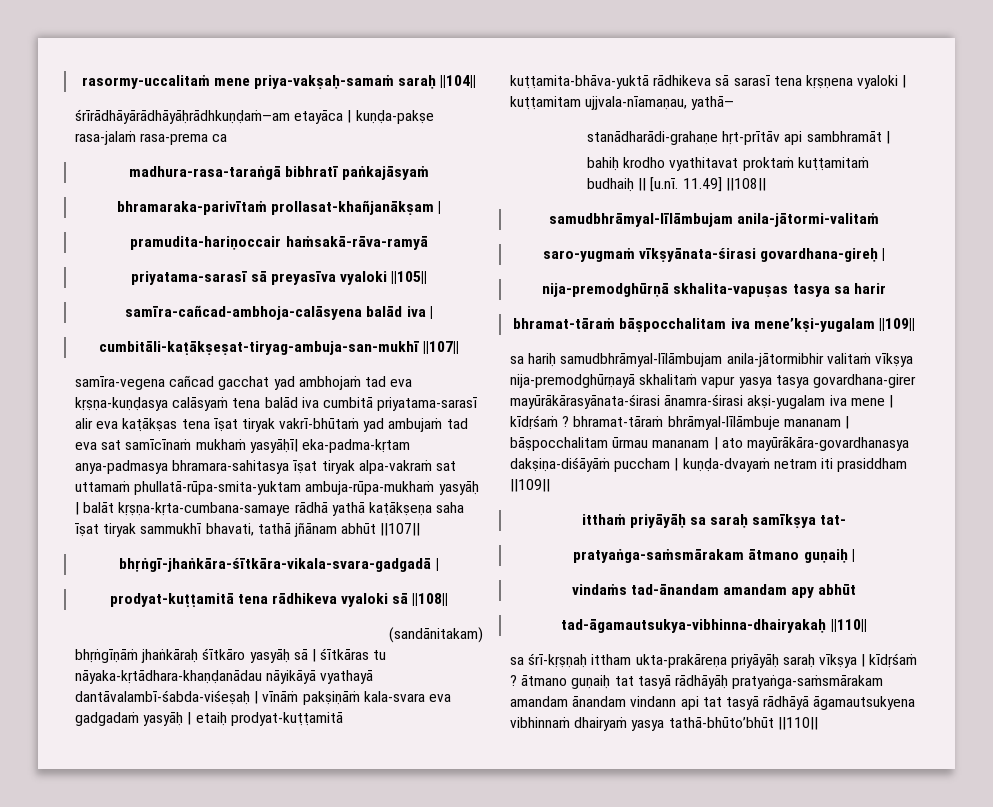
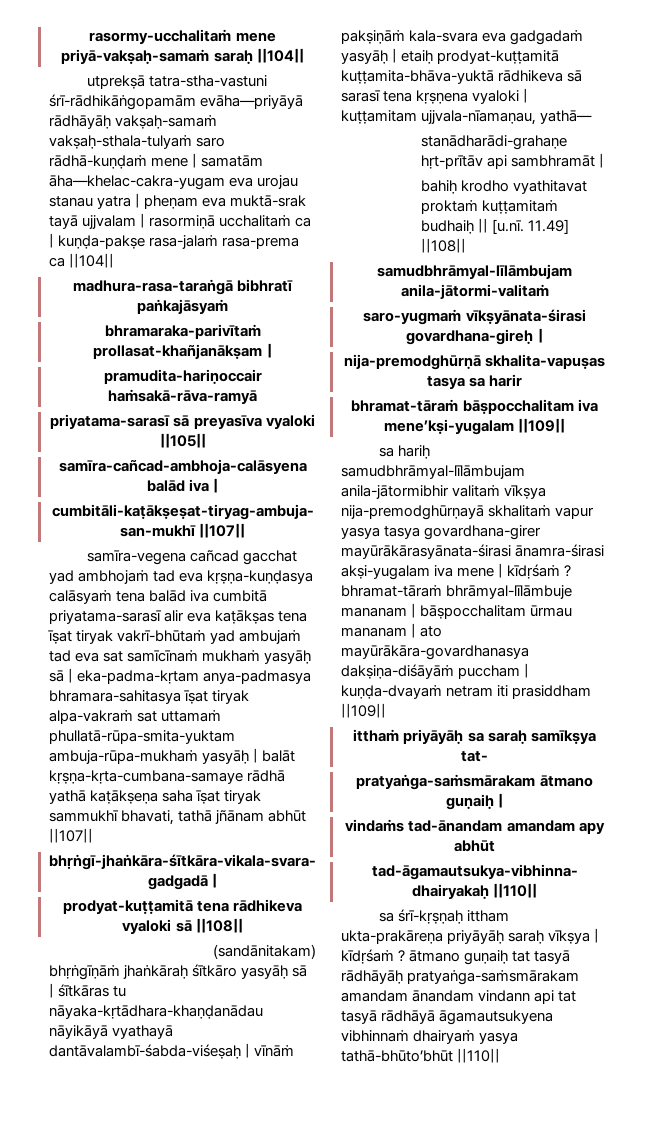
[81,75,394,89] rasormy-uccalitaṁ mene priya-vakṣaḥ-samaṁ -> [89,29,276,44] [61,49,210,64] rasormy-ucchalitaṁ mene priyā-vakṣaḥ-samaṁ
[75,109,344,124] śrīrādhāyārādhāyāḥrādhkuṇḍaṁ—am etayāca -> [86,75,267,89] [49,94,304,110] [49,115,218,129] [49,135,226,149] [49,153,264,169] [49,175,299,190] [49,193,307,209] [49,213,312,229] utprekṣā tatra-stha-vastuni śrī-rādhikāṅgopamām evāha—priyāyā rādhāyāḥ vakṣaḥ-samaṁ vakṣaḥ-sthala-tulyaṁ saro rādhā-kuṇḍaṁ mene | samatām āha—khelac-cakra-yugam eva urojau stanau yatra | pheṇam eva muktā-srak tayā ujjvalam | rasormiṇā ucchalitaṁ ca
(228, 138) none -> [69,253,115,268] ||104||
[249,439,298,453] yasyāḥī| -> [264,650,312,664] [49,668,74,683] yasyāḥ sā |

